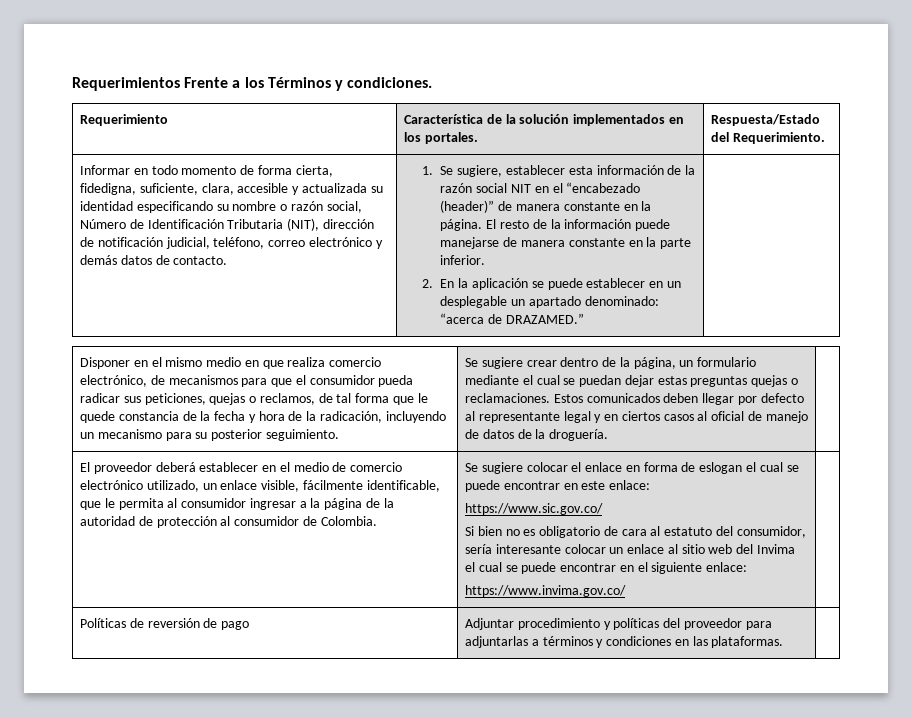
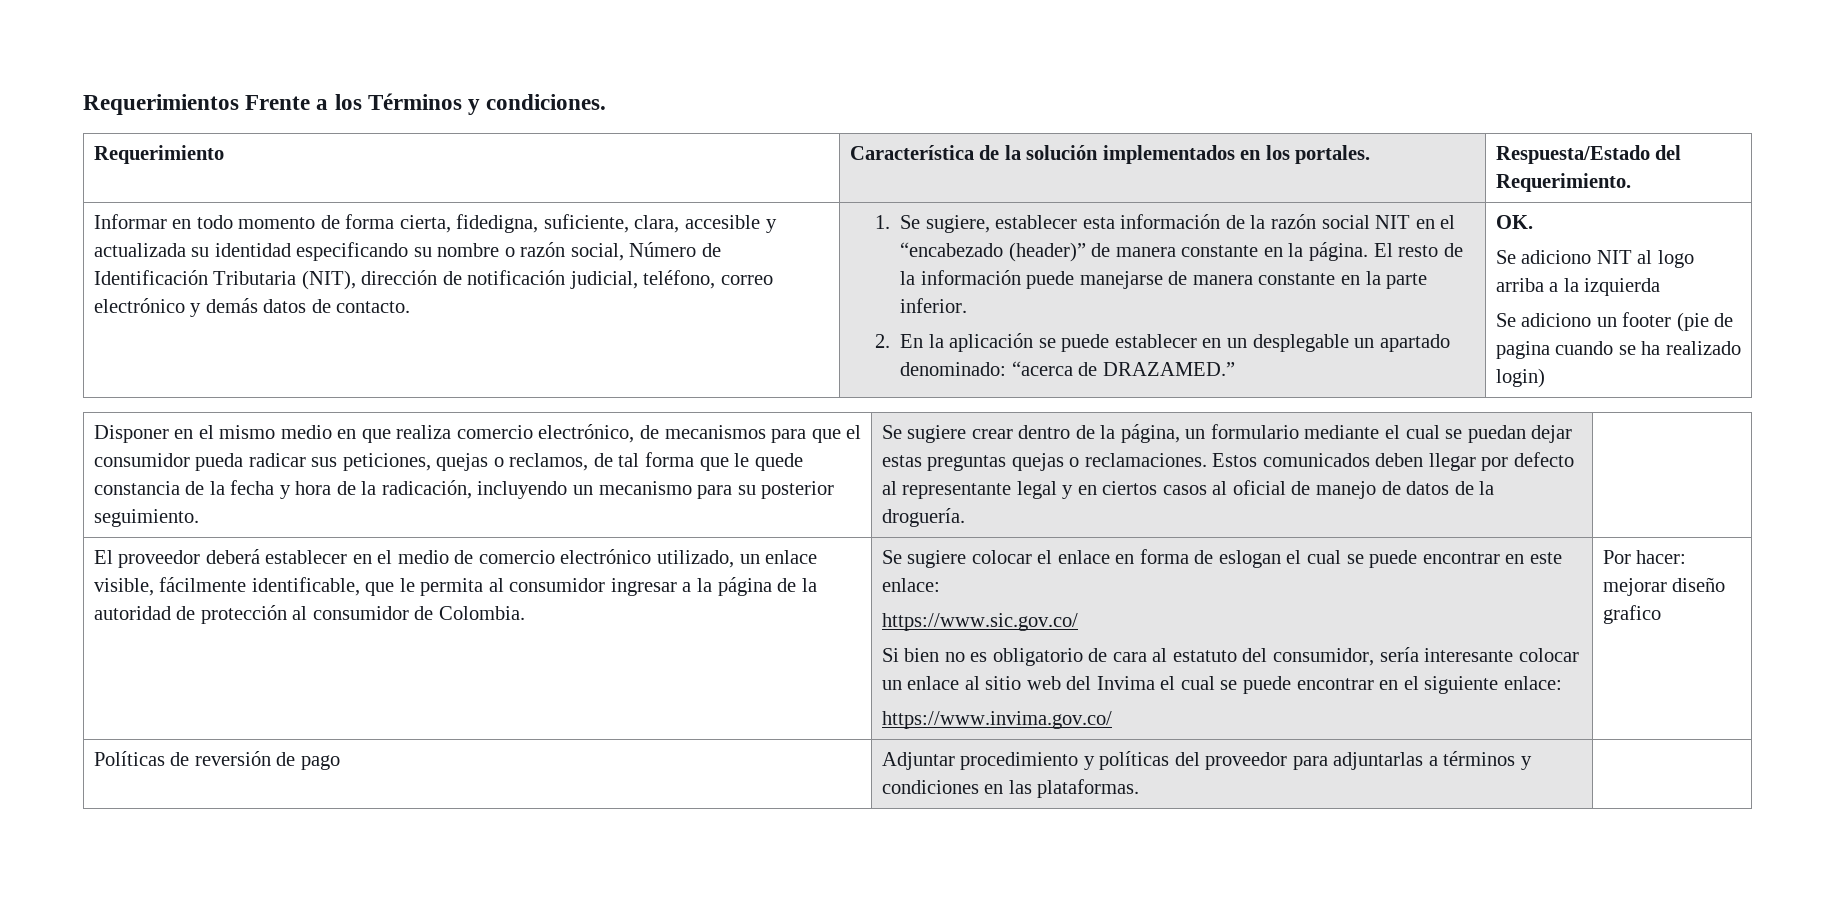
(584, 318) none -> [1495,215,1533,229] [1495,250,1694,268] [1495,278,1661,296] [1495,312,1734,332] [1495,341,1741,359] [1495,368,1545,388] OK. // Se adiciono NIT al logo arriba a la izquierda // Se adiciono un footer (pie de pagina cuando se ha realizado login)
(626, 591) none -> [1602,550,1687,564] [1602,577,1726,596] [1602,605,1661,624] Por hacer: mejorar diseño grafico

